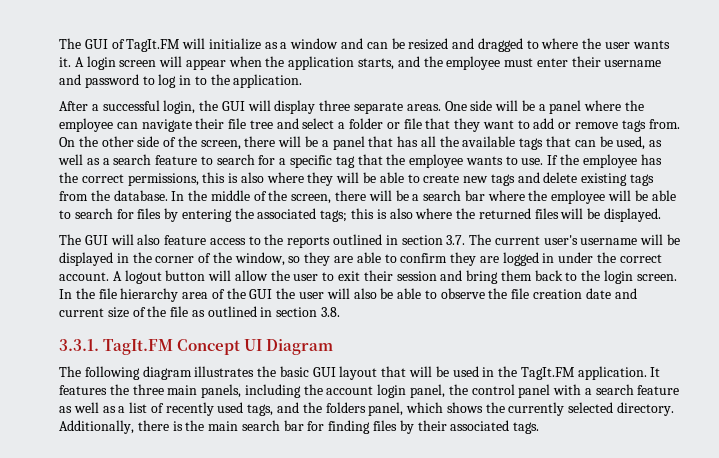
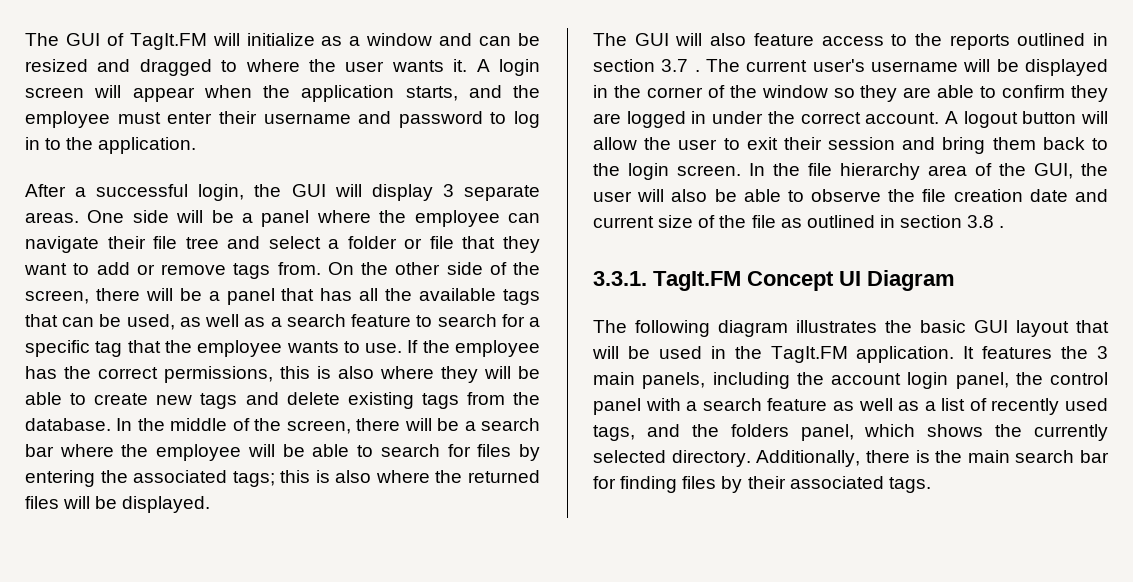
[319,100,351,111] three -> [442,184,454,197] 3
[446,235,466,245] 3.7. -> [661,59,700,72] 3.7 .
[234,252,285,266] window, -> [761,85,828,98] window
[249,289,273,299] GUI -> [1034,163,1073,179] GUI,
[321,307,341,317] 3.8. -> [967,215,1005,228] 3.8 .
[132,384,164,395] three -> [1097,346,1108,359] 3

